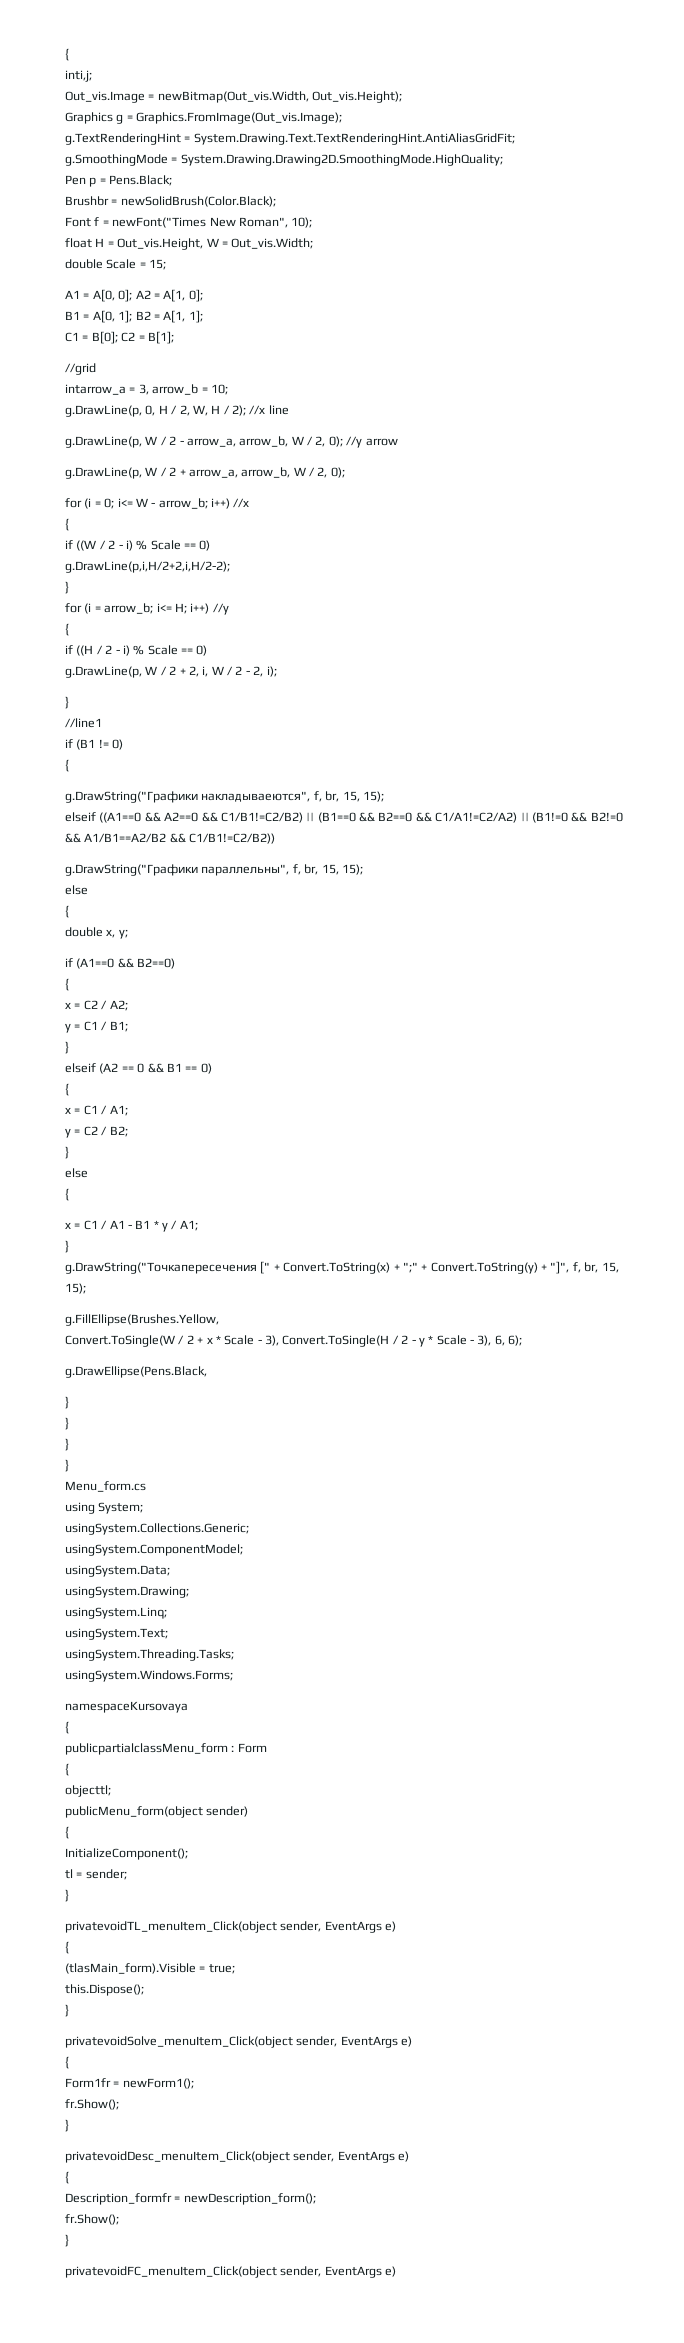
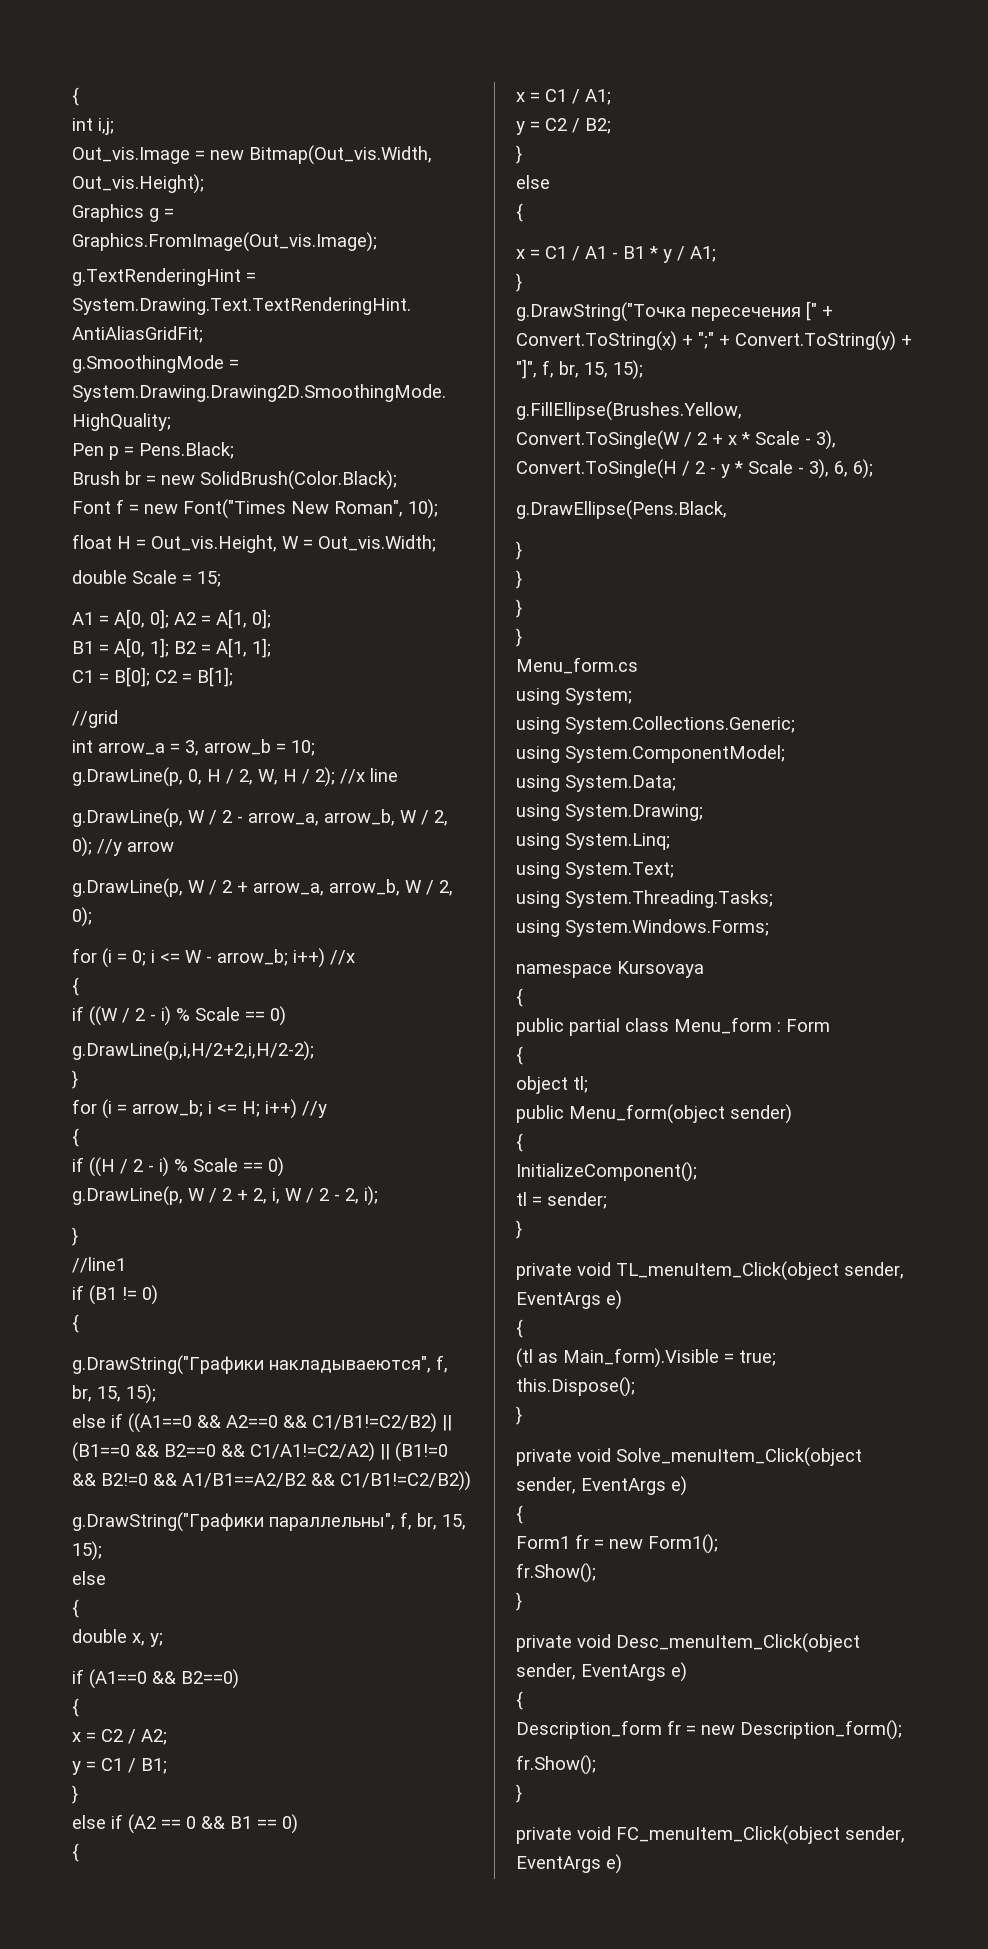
[65,48,69,61] [65,70,92,82] { // inti,j; -> [72,87,79,106] [72,118,114,135] { // int i,j;
[157,91,309,103] newBitmap(Out_vis.Width, -> [210,145,432,165] new Bitmap(Out_vis.Width,
[65,196,276,207] Brushbr = newSolidBrush(Color.Black); -> [72,470,397,490] Brush br = new SolidBrush(Color.Black);
[112,217,207,228] newFont("Times -> [144,499,286,519] new Font("Times
[65,384,126,395] intarrow_a -> [72,740,165,755] int arrow_a
[117,498,133,507] i<= -> [151,950,180,963] i <=
[156,603,172,612] i<= -> [208,1101,237,1114] i <=
[65,812,96,822] elseif -> [72,1413,123,1428] else if
[65,1063,96,1073] elseif -> [72,1814,123,1829] else if
[65,1262,257,1274] g.DrawString("Точкапересечения -> [516,302,801,322] g.DrawString("Точка пересечения
[65,1523,249,1535] [65,1544,243,1556] [65,1565,170,1577] [65,1586,189,1598] [65,1607,167,1619] [65,1628,168,1640] [65,1649,234,1661] [65,1670,233,1682] [65,1701,188,1713] [65,1721,69,1734] [65,1743,228,1755] usingSystem.Collections.Generic; // usingSystem.ComponentModel; // usingSystem.Data; // usingSystem.Drawing; // usingSystem.Linq; // usingSystem.Text; // usingSystem.Threading.Tasks; // usingSystem.Windows.Forms; // namespaceKursovaya // { // publicpartialclassMenu_form -> [516,716,795,734] [516,745,785,763] [516,775,676,792] [516,804,703,821] [516,833,670,850] [516,862,674,879] [516,890,773,908] [516,919,769,937] [516,961,704,978] [516,988,523,1007] [516,1017,772,1036] using System.Collections.Generic; // using System.ComponentModel; // using System.Data; // using System.Drawing; // using System.Linq; // using System.Text; // using System.Threading.Tasks; // using System.Windows.Forms; // namespace Kursovaya // { // public partial class Menu_form
[65,1785,111,1797] [65,1806,203,1818] objecttl; // publicMenu_form(object -> [516,1076,588,1094] [516,1104,725,1124] object tl; // public Menu_form(object
[65,1921,397,1933] [65,1941,69,1954] [65,1963,196,1974] privatevoidTL_menuItem_Click(object sender, EventArgs e) // { // (tlasMain_form).Visible -> [516,1261,904,1281] [516,1290,622,1310] [516,1319,523,1338] [516,1348,719,1368] private void TL_menuItem_Click(object sender, EventArgs e) // { // (tl as Main_form).Visible
[65,2036,413,2048] [65,2056,69,2069] [65,2078,194,2089] [65,2099,119,2110] [65,2119,69,2132] [65,2151,410,2163] [65,2171,69,2184] [65,2193,316,2205] [65,2214,119,2225] [65,2234,69,2247] [65,2266,277,2278] privatevoidSolve_menuItem_Click(object sender, EventArgs e) // { // Form1fr = newForm1(); // fr.Show(); // } // privatevoidDesc_menuItem_Click(object sender, EventArgs e) // { // Description_formfr = newDescription_form(); // fr.Show(); // } // privatevoidFC_menuItem_Click(object -> [516,1447,862,1467] [516,1476,687,1496] [516,1505,523,1524] [516,1534,718,1554] [516,1563,596,1583] [516,1592,522,1611] [516,1633,860,1653] [516,1662,687,1682] [516,1691,523,1710] [516,1720,902,1740] [516,1755,596,1775] [516,1784,522,1803] [516,1825,840,1845] private void Solve_menuItem_Click(object sender, EventArgs e) // { // Form1 fr = new Form1(); // fr.Show(); // } // private void Desc_menuItem_Click(object sender, EventArgs e) // { // Description_form fr = new Description_form(); // fr.Show(); // } // private void FC_menuItem_Click(object

